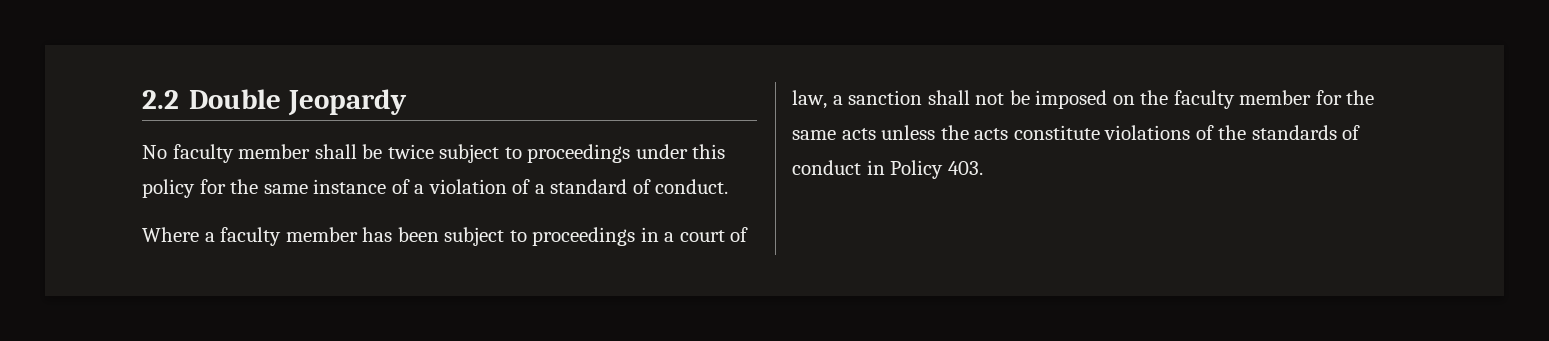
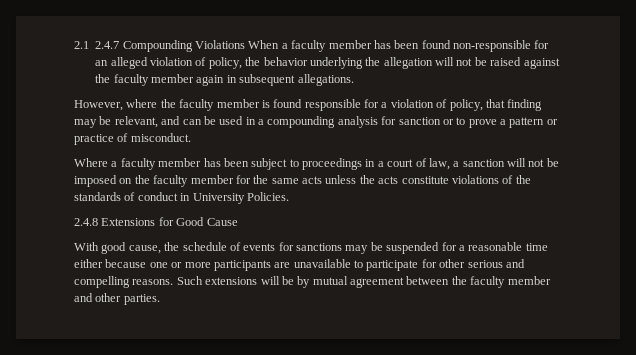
[142,89,408,116] [142,144,726,163] [142,179,729,198] 2.2 Double Jeopardy // No faculty member shall be twice subject to proceedings under this policy for the same instance of a violation of a standard of conduct. -> [74,40,550,52] [95,57,560,69] [95,74,354,86] [74,99,543,111] [74,116,558,128] [74,133,191,145] 2.1 2.4.7 Compounding Violations When a faculty member has been found non-responsible for an alleged violation of policy, the behavior underlying the allegation will not be raised against the faculty member again in subsequent allegations. // However, where the faculty member is found responsible for a violation of policy, that finding may be relevant, and can be used in a compounding analysis for sanction or to prove a pattern or practice of misconduct.
[927,90,970,105] shall -> [507,158,526,167] will
[890,160,983,179] Policy 403. -> [192,192,289,204] [74,217,238,226] [74,242,548,254] [74,259,525,271] [74,276,551,288] [74,293,160,305] University Policies. // 2.4.8 Extensions for Good Cause // With good cause, the schedule of events for sanctions may be suspended for a reasonable time either because one or more participants are unavailable to participate for other serious and compelling reasons. Such extensions will be by mutual agreement between the faculty member and other parties.

